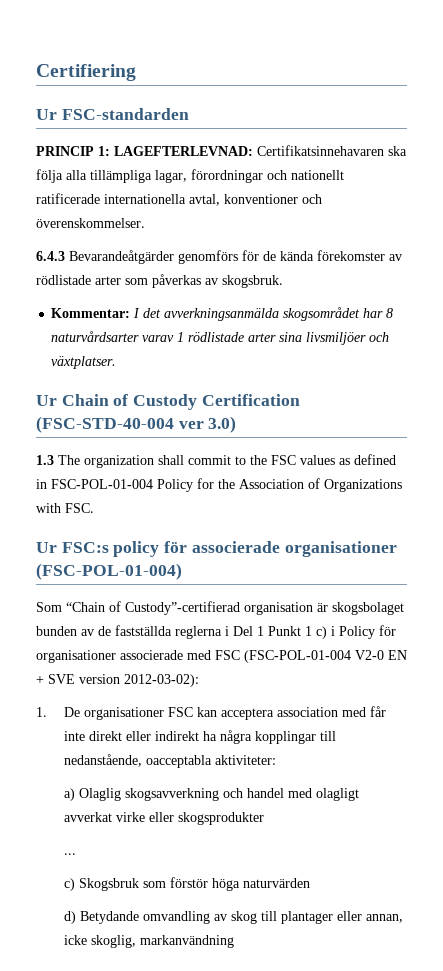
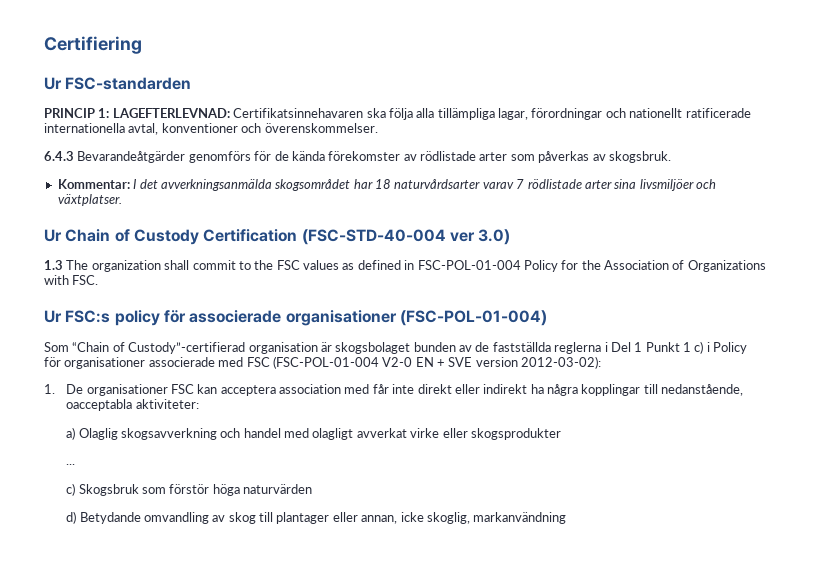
[386,308,394,318] 8 -> [375,179,391,189] 18
[177,332,185,342] 1 -> [516,179,525,189] 7

